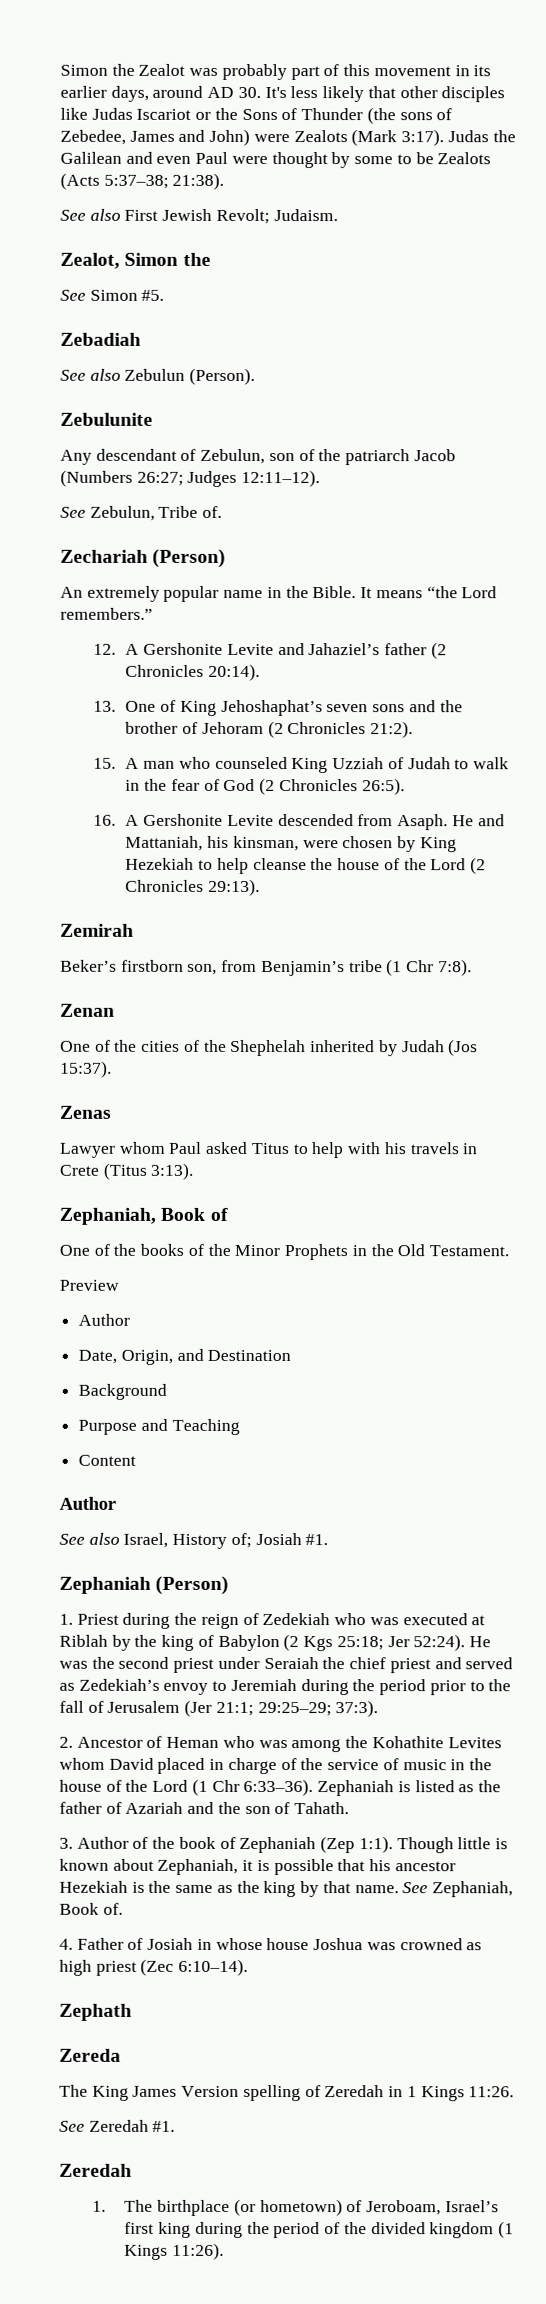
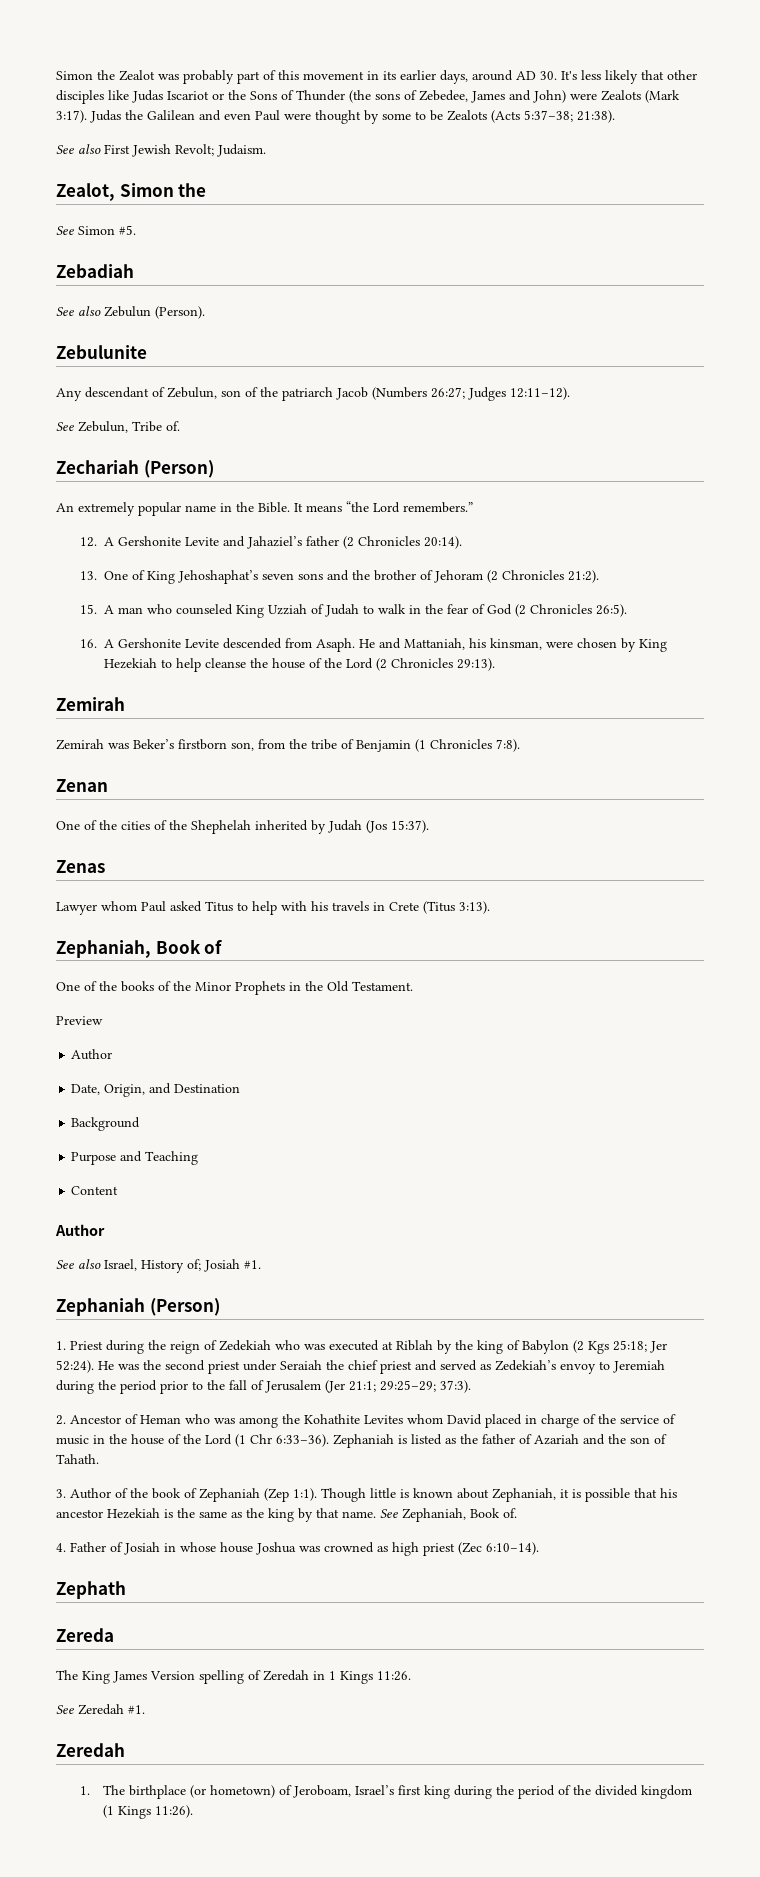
(134, 930) none -> [56,739,129,750] Zemirah was
[260,959,435,977] Benjamin’s tribe (1 Chr -> [289,739,492,752] the tribe of Benjamin (1 Chronicles

